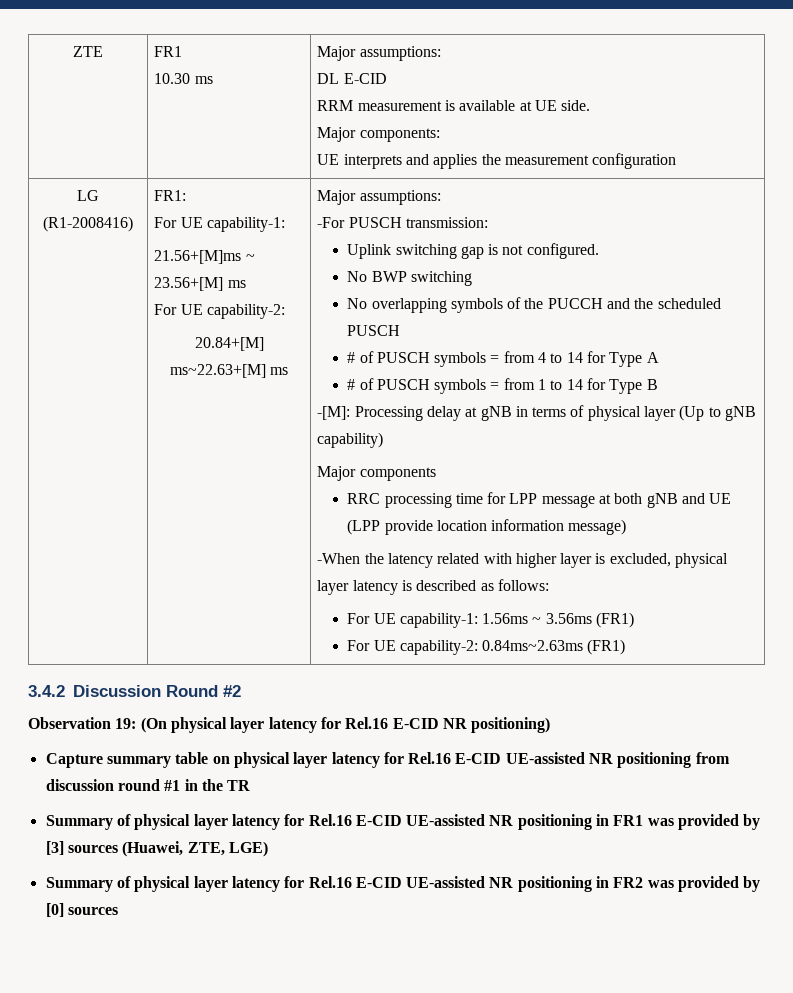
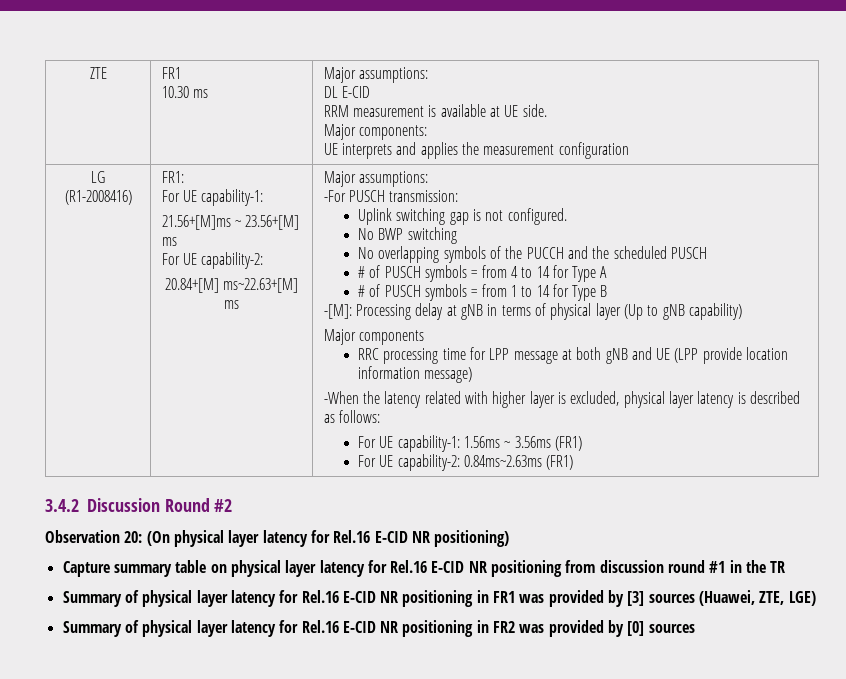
[115,718,137,729] 19: -> [124,531,143,543] 20:
[505,752,585,764] UE-assisted -> (465, 567) none
[406,814,486,826] UE-assisted -> (376, 597) none
[406,876,486,888] UE-assisted -> (376, 627) none

